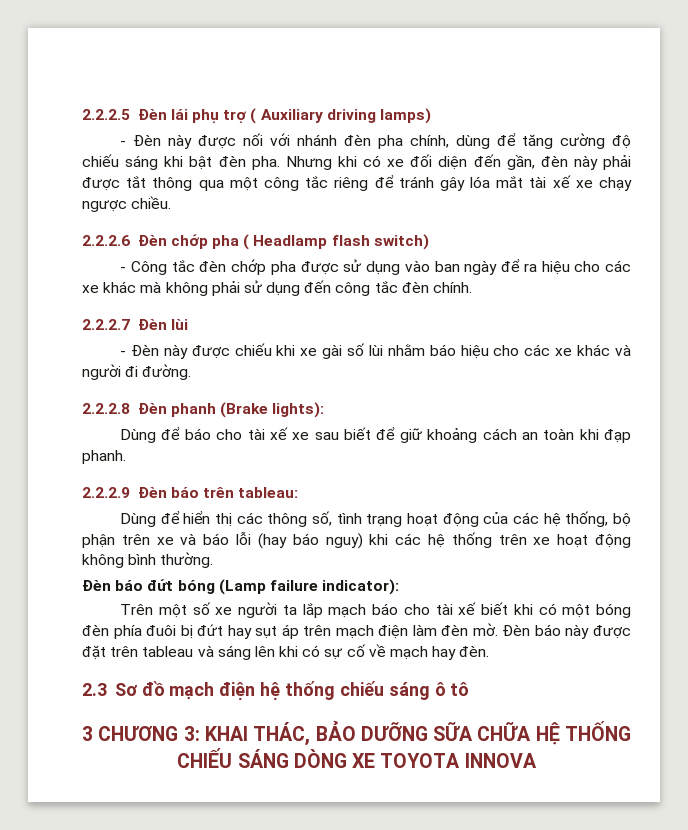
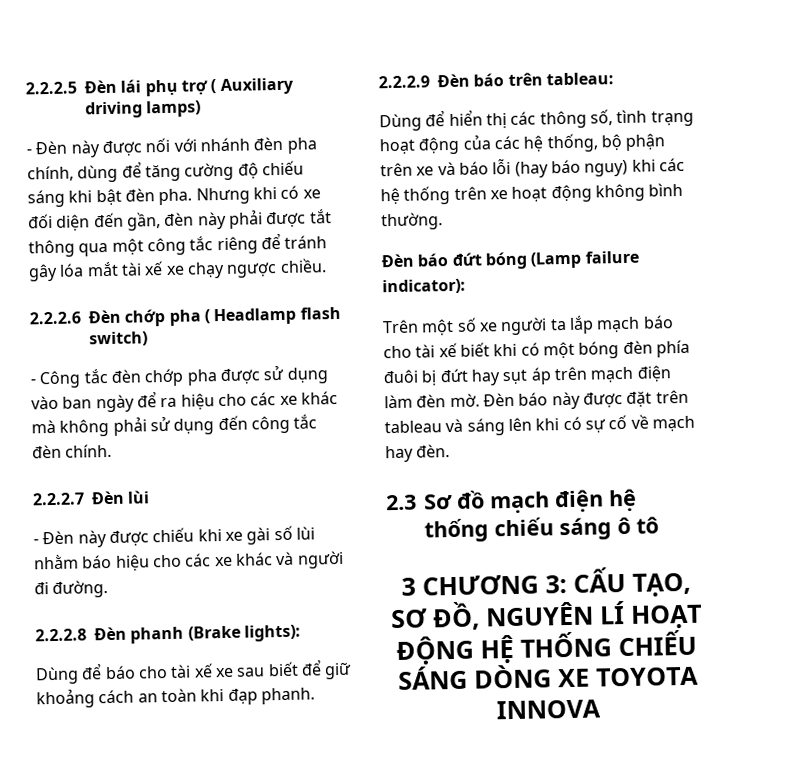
[204,720,532,746] KHAI THÁC, BẢO DƯỠNG SỮA CHỮA -> [572,567,691,597] [390,601,702,631] [396,635,474,666] CẤU TẠO, SƠ ĐỒ, NGUYÊN LÍ HOẠT ĐỘNG

